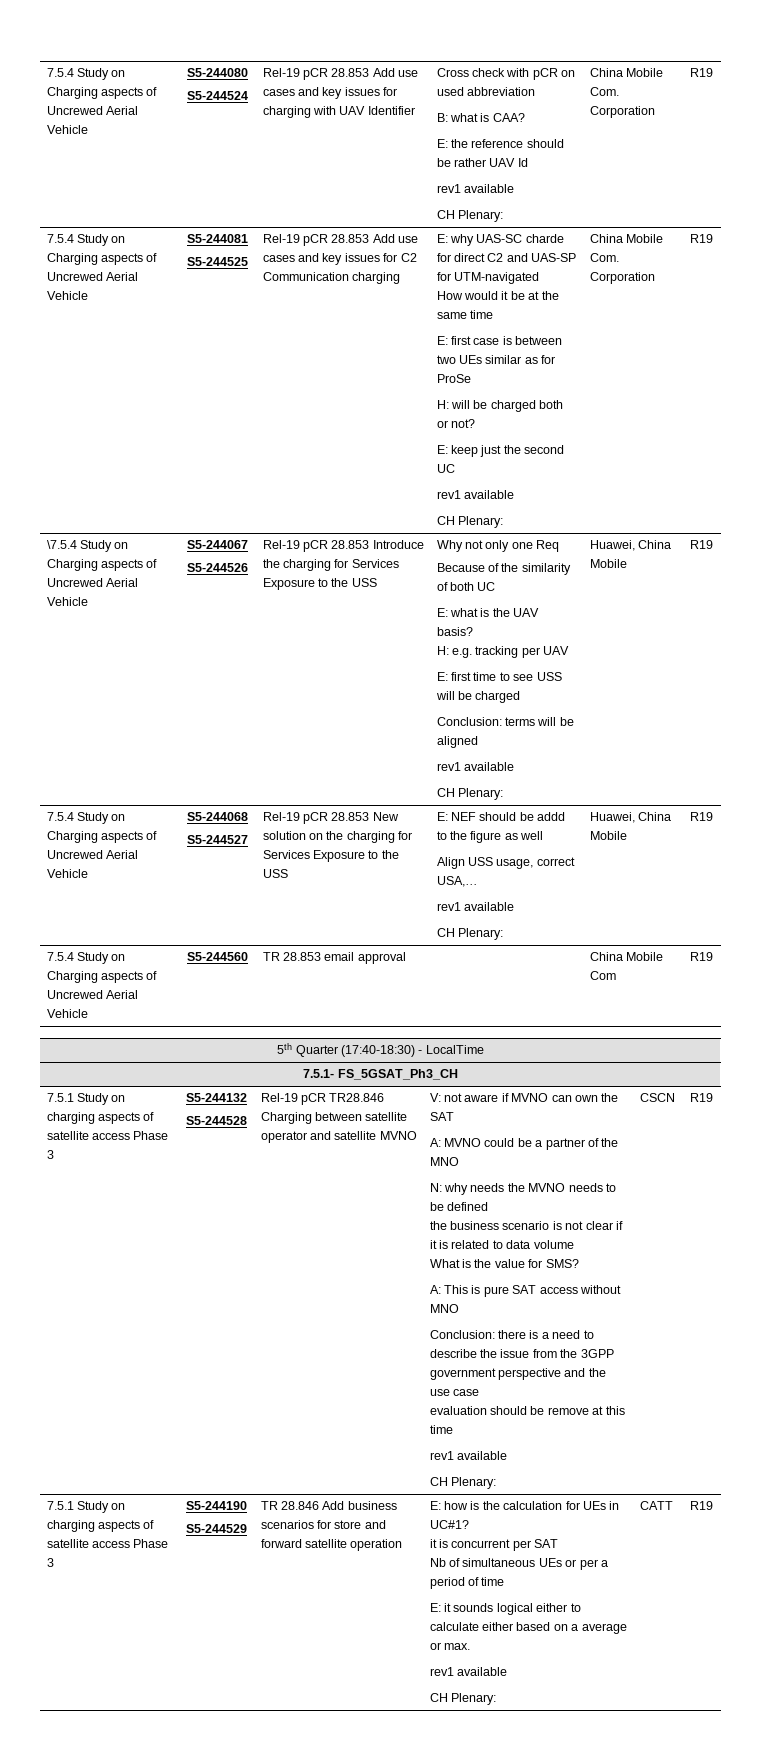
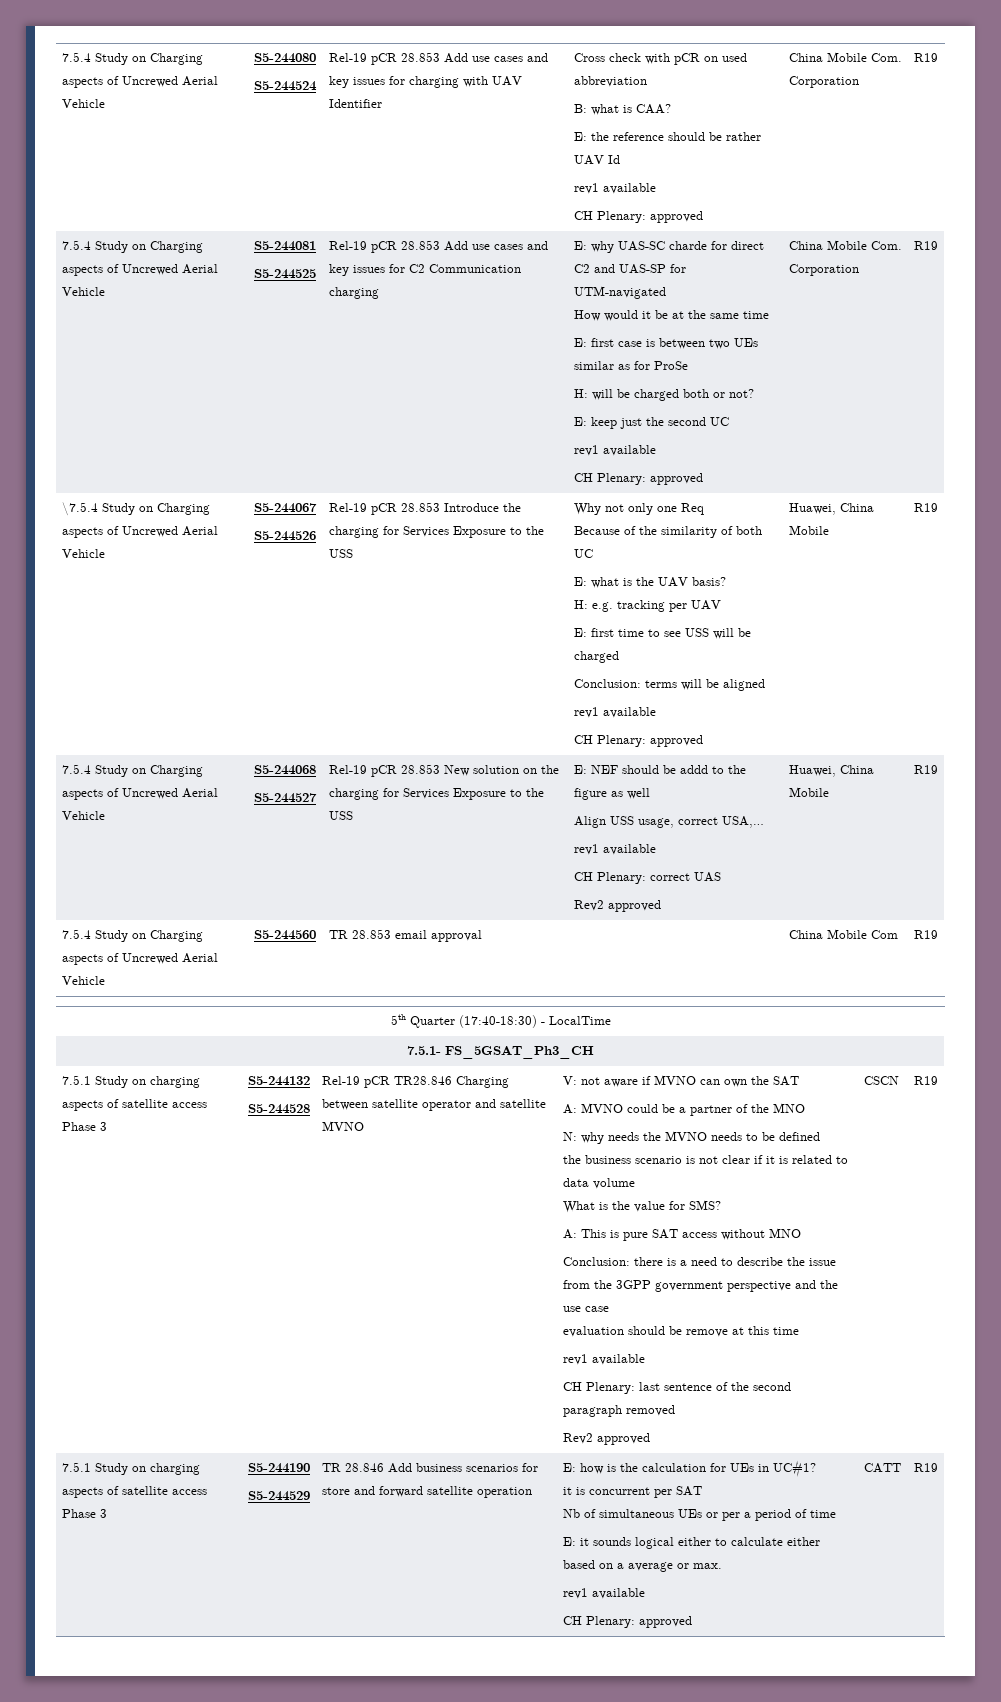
(504, 216) none -> [649,211,703,223] approved
(504, 522) none -> [649,473,703,485] approved
(504, 794) none -> [649,735,703,747] approved
(504, 934) none -> [649,872,721,882] [573,900,661,912] correct UAS // Rev2 approved
(497, 1483) none -> [638,1382,791,1391] [562,1405,675,1417] [562,1433,650,1445] last sentence of the second paragraph removed // Rev2 approved
(497, 1699) none -> [638,1616,692,1628] approved

